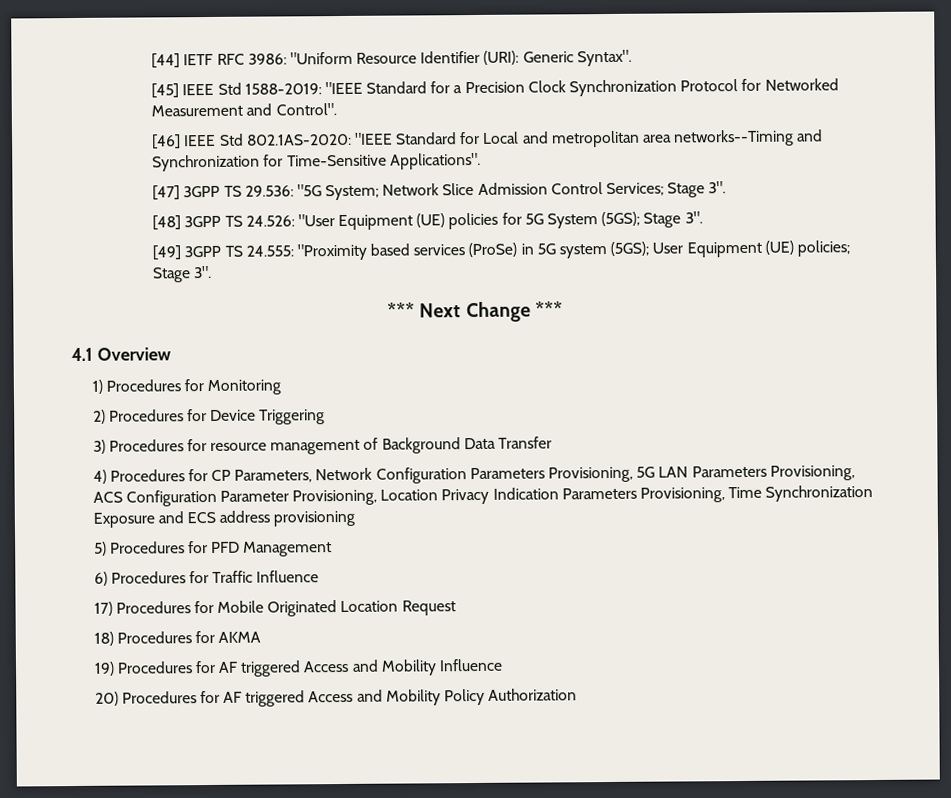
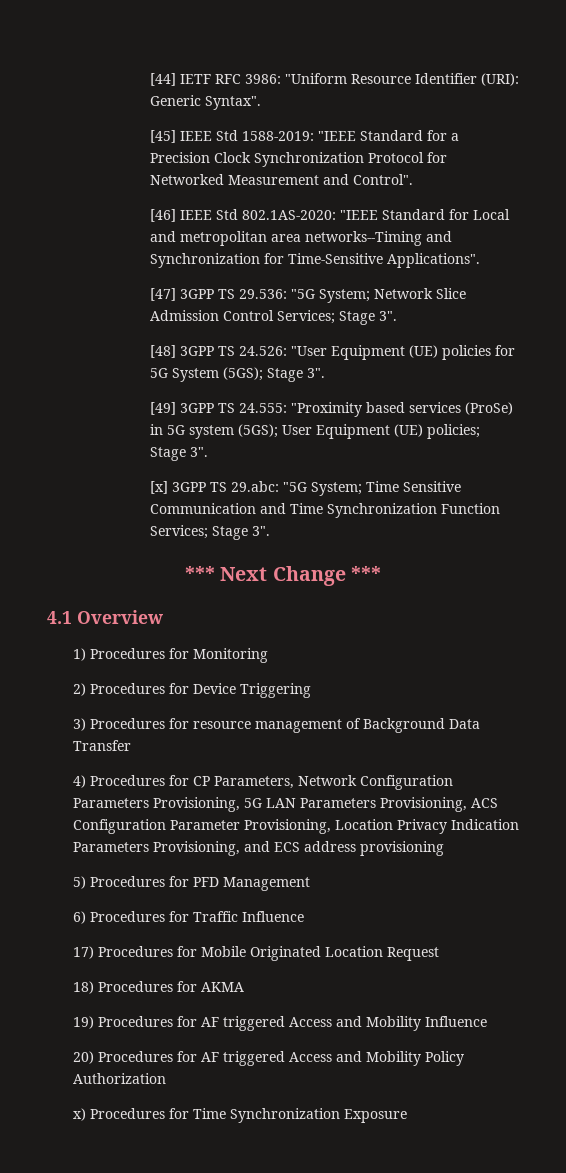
(213, 272) none -> [149,481,461,496] [149,503,500,518] [149,525,270,540] // [x] 3GPP TS 29.abc: "5G System; Time Sensitive Communication and Time Synchronization Function Services; Stage 3".
[728,485,874,502] [92,512,155,528] Time Synchronization Exposure -> (240, 848) none
(578, 694) none -> [72,1108,407,1123] // x) Procedures for Time Synchronization Exposure

